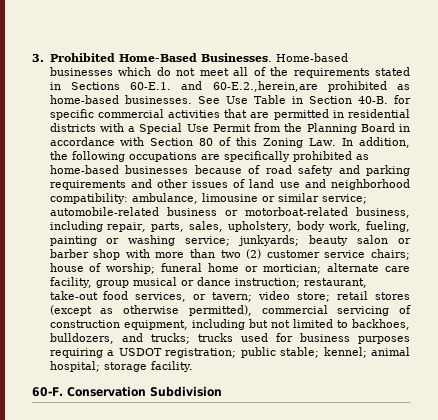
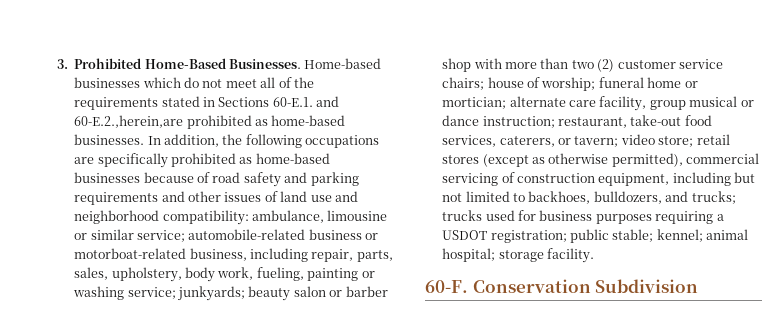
[197,95,411,104] [49,109,411,120] [49,123,410,134] [49,137,337,148] See Use Table in Section 40-B. for specific commercial activities that are permitted in residential districts with a Special Use Permit from the Planning Board in accordance with Section 80 of this Zoning Law. -> (145, 139) none
(187, 297) none -> [499,136,555,147] caterers,

